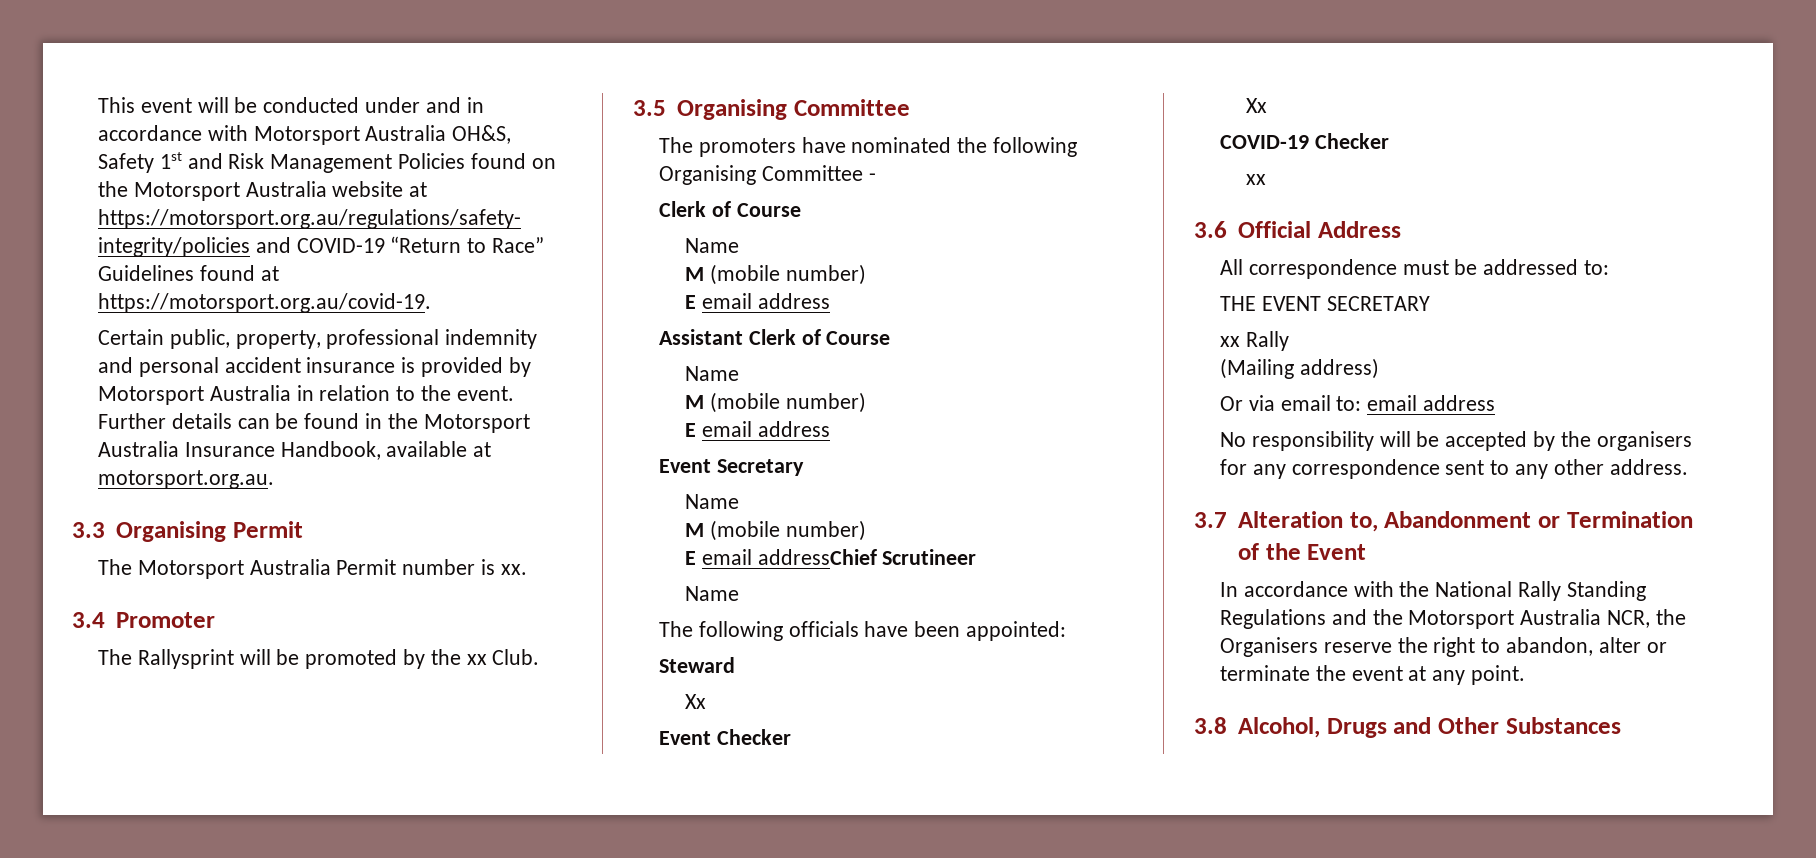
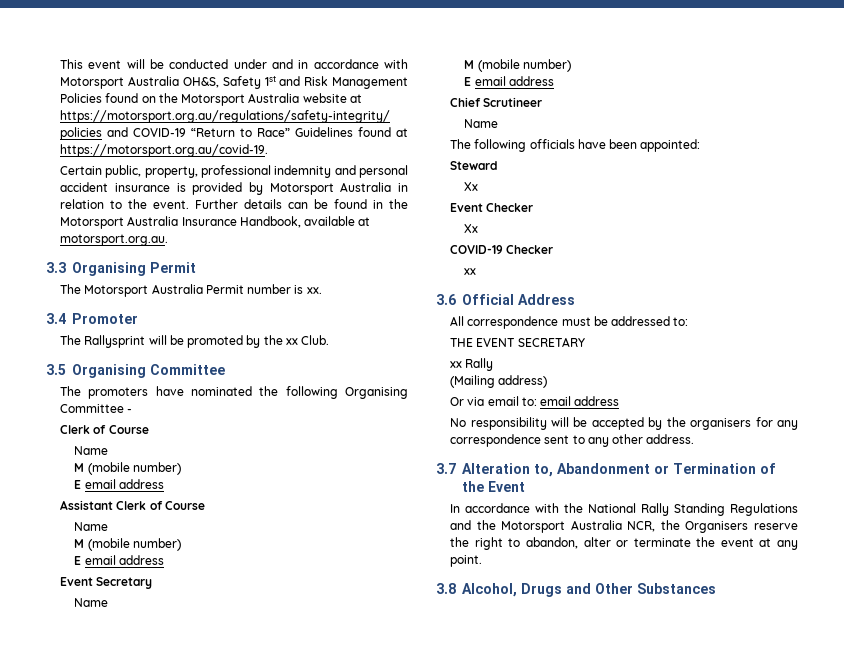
[757,549,877,565] addressChief -> [508,76,554,86] [450,97,482,107] address // Chief

